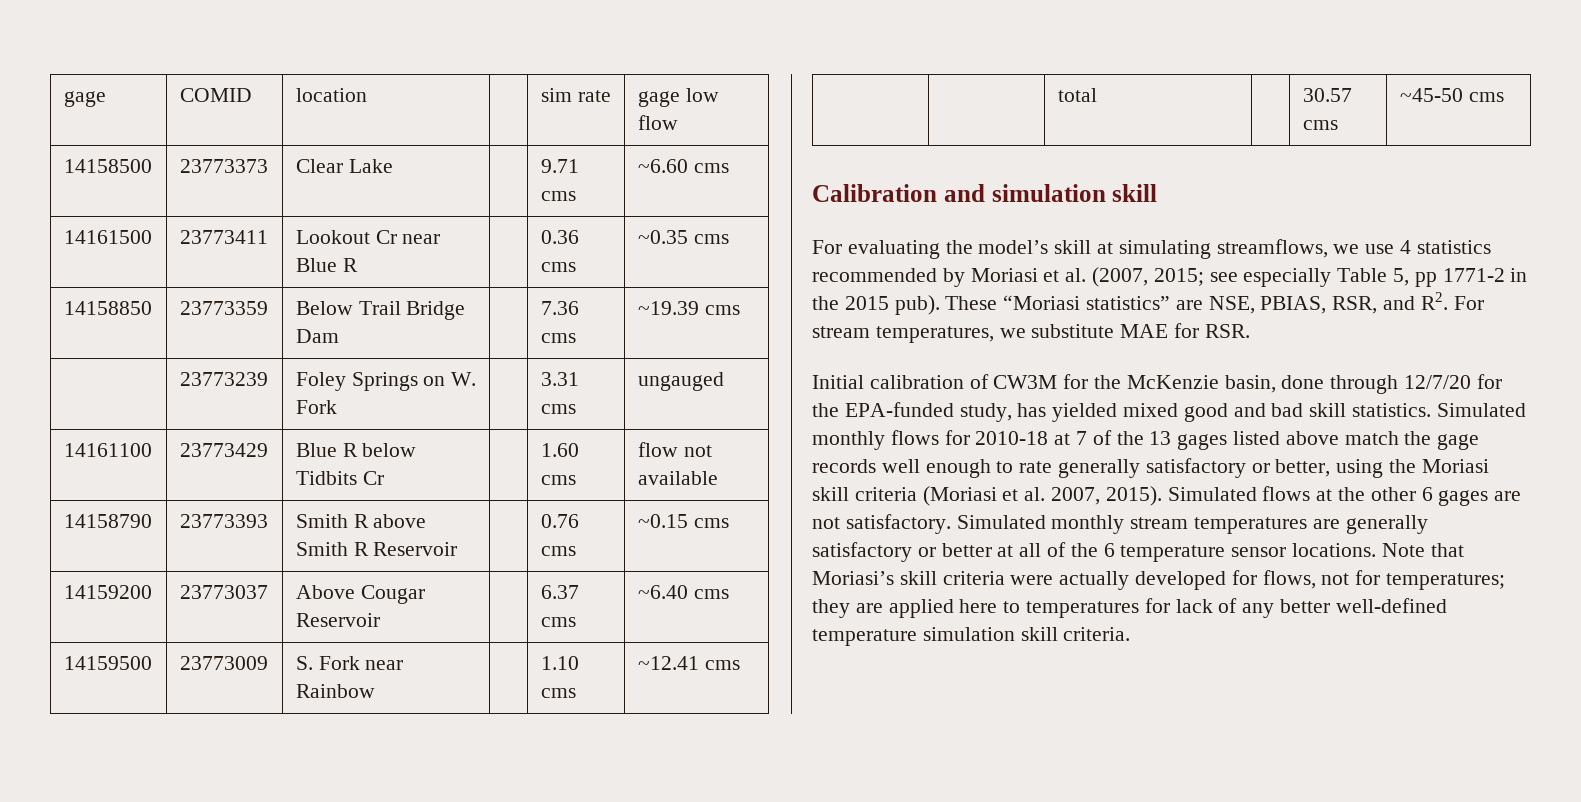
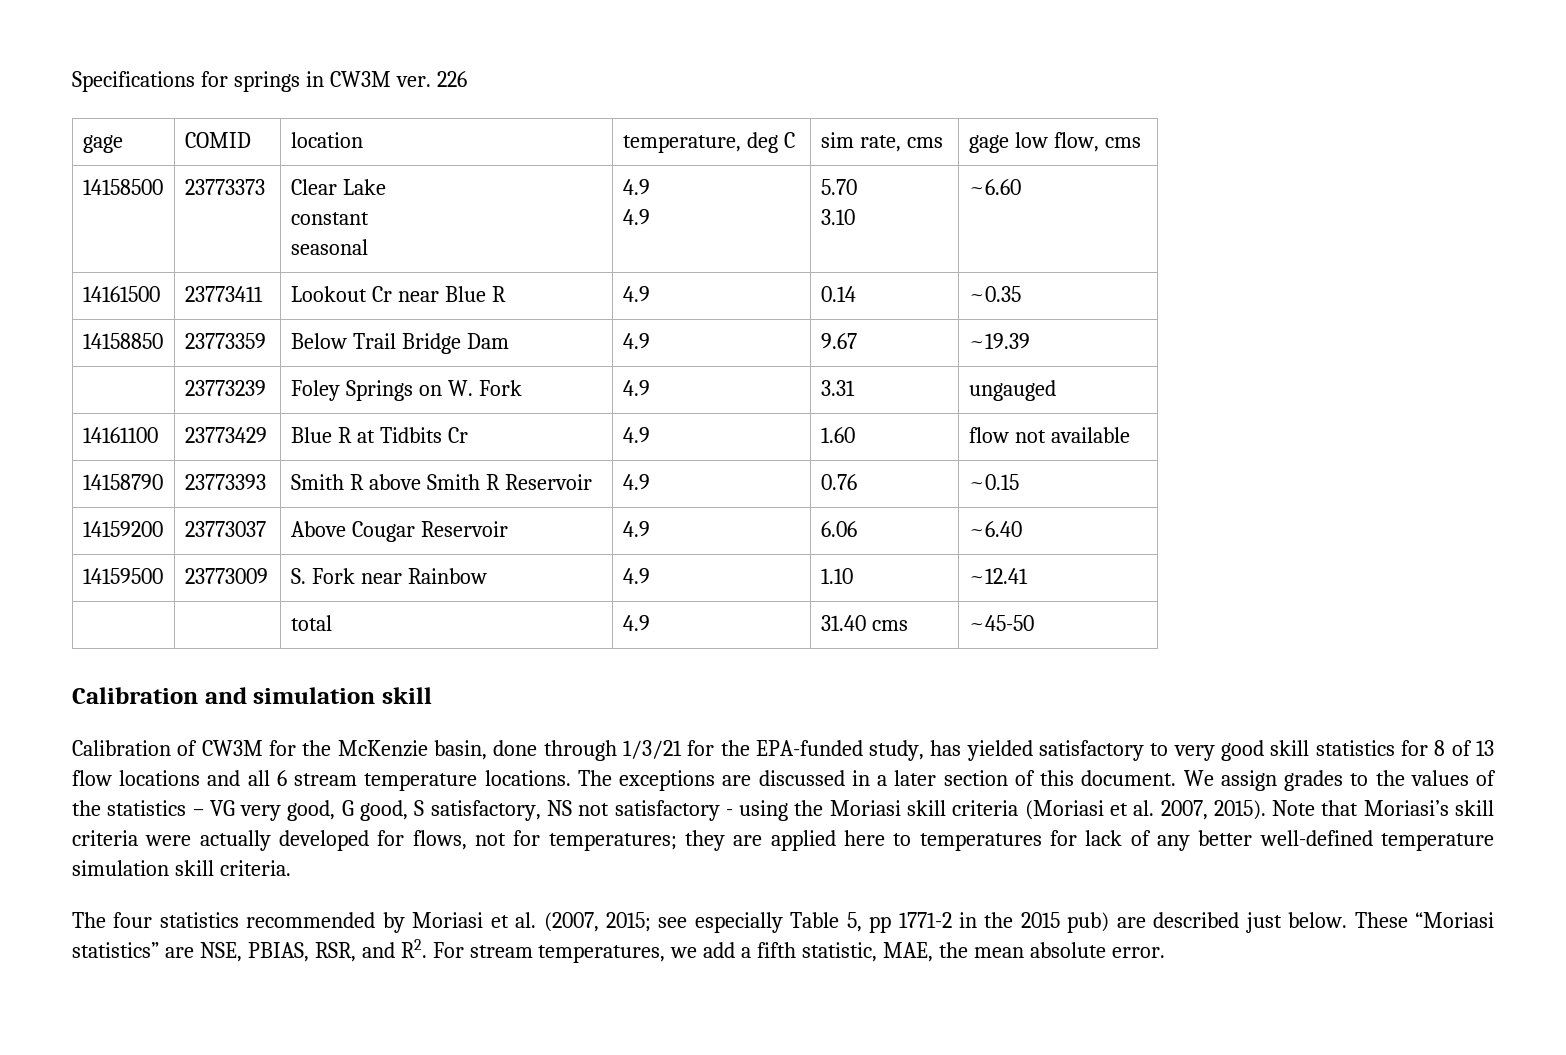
(63, 99) none -> [72,71,467,92] Specifications for springs in CW3M ver. 226 //
(367, 95) none -> [622,132,795,153] temperature, deg C
[577,90,611,102] rate -> [859,135,943,152] rate, cms
[637,115,678,130] flow -> [1053,132,1141,152] flow, cms
[540,159,579,173] [540,191,576,201] | | 9.71 cms -> [290,212,369,225] [290,239,368,255] [622,179,650,195] [622,209,650,225] [820,179,857,195] [820,209,855,225] // constant // seasonal | 4.9 // 4.9 | 5.70 // 3.10
[693,163,729,173] cms -> (1021, 187) none
[540,230,579,244] [540,262,576,272] | 0.36 cms -> [622,286,650,302] [820,286,856,302] 4.9 | 0.14
[693,234,729,244] cms -> (1021, 294) none
[540,301,579,315] [540,333,576,343] | 7.36 cms -> [622,333,650,349] [820,333,857,349] 4.9 | 9.67
[704,305,740,315] cms -> (1030, 341) none
(337, 407) none -> [622,380,650,396] 4.9
[540,404,576,414] cms -> (855, 388) none
[362,443,417,457] below -> [356,430,375,443] at
(384, 478) none -> [622,427,650,443] 4.9
[540,475,576,485] cms -> (855, 435) none
(458, 549) none -> [622,474,650,490] 4.9
[540,546,576,556] cms -> (857, 482) none
[693,518,729,528] cms -> (1019, 482) none
[540,585,579,599] [540,617,576,627] | 6.37 cms -> [622,521,650,537] [820,521,857,537] 4.9 | 6.06
[693,589,729,599] cms -> (1022, 529) none
(375, 691) none -> [622,568,650,584] 4.9
[540,688,576,698] cms -> (853, 576) none
[704,660,740,670] cms -> (1028, 576) none
[1302,88,1352,102] | 30.57 -> [622,615,650,631] [820,615,866,631] 4.9 | 31.40
[1468,92,1504,102] cms -> (1034, 623) none
[812,239,1491,259] [812,267,1528,287] [812,292,1484,315] [812,323,1250,343] [812,375,964,389] For evaluating the model’s skill at simulating streamflows, we use 4 statistics recommended by Moriasi et al. (2007, 2015; see especially Table 5, pp 1771-2 in the 2015 pub). These “Moriasi statistics” are NSE, PBIAS, RSR, and R2. For stream temperatures, we substitute MAE for RSR. // Initial calibration -> [72,740,171,756] Calibration
[1404,375,1472,389] 12/7/20 -> [622,740,682,759] 1/3/21
[1123,403,1526,422] [812,430,1480,450] [812,458,1331,478] mixed good and bad skill statistics. Simulated monthly flows for 2010-18 at 7 of the 13 gages listed above match the gage records well enough to rate generally satisfactory or better, -> [1039,740,1494,761] [72,770,1497,791] [72,800,733,821] satisfactory to very good skill statistics for 8 of 13 flow locations and all 6 stream temperature locations. The exceptions are discussed in a later section of this document. We assign grades to the values of the statistics – VG very good, G good, S satisfactory, NS not satisfactory -
[1167,486,1522,506] [812,514,1428,534] [812,542,1377,562] Simulated flows at the other 6 gages are not satisfactory. Simulated monthly stream temperatures are generally satisfactory or better at all of the 6 temperature sensor locations. -> (1266, 810) none
(1131, 634) none -> [72,912,1495,933] [72,939,1165,963] // The four statistics recommended by Moriasi et al. (2007, 2015; see especially Table 5, pp 1771-2 in the 2015 pub) are described just below. These “Moriasi statistics” are NSE, PBIAS, RSR, and R2. For stream temperatures, we add a fifth statistic, MAE, the mean absolute error.

